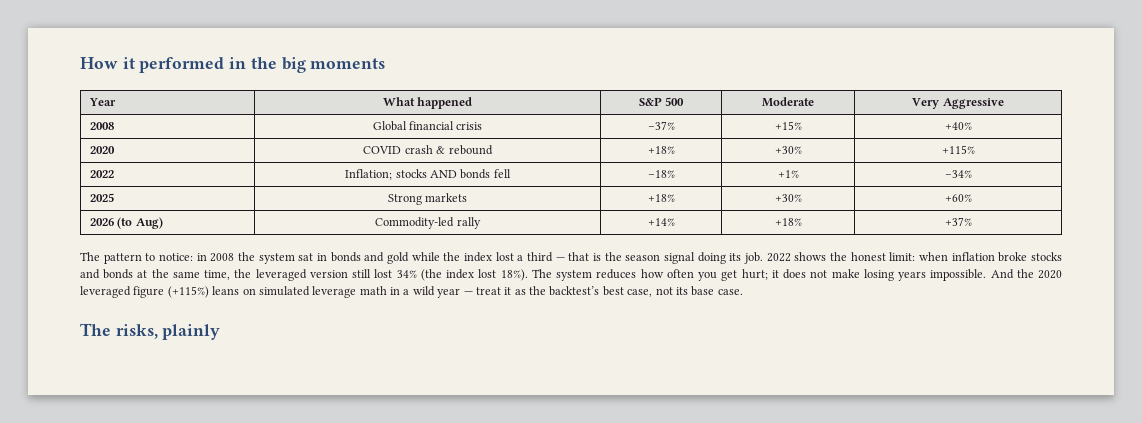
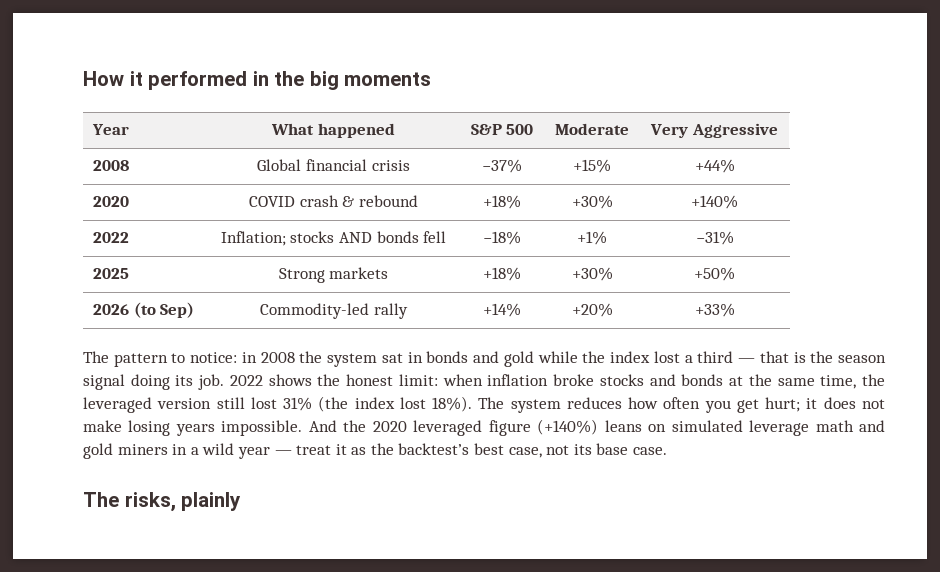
[944,122,972,130] +40% -> [694,159,735,173] +44%
[941,145,975,154] +115% -> [691,195,738,209] +140%
[944,170,972,178] −34% -> [695,231,734,245] −31%
[944,194,972,202] +60% -> [694,267,735,281] +50%
[135,217,163,229] Aug) -> [160,302,195,318] Sep)
[774,218,802,226] [944,217,972,226] +18% | +37% -> [571,303,613,317] [694,303,735,317] +20% | +33%
[396,270,417,278] 34% -> [283,397,313,411] 31%
[167,286,209,298] (+115%) -> [537,419,599,435] (+140%)
(387, 290) none -> [859,420,885,432] [83,443,168,459] and gold miners

